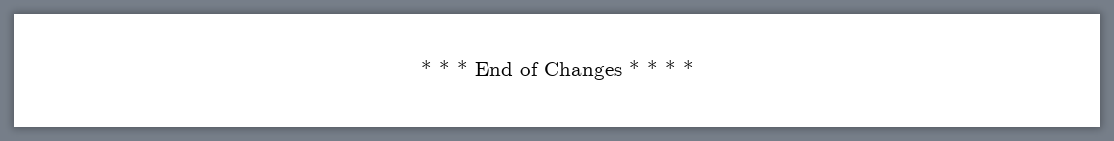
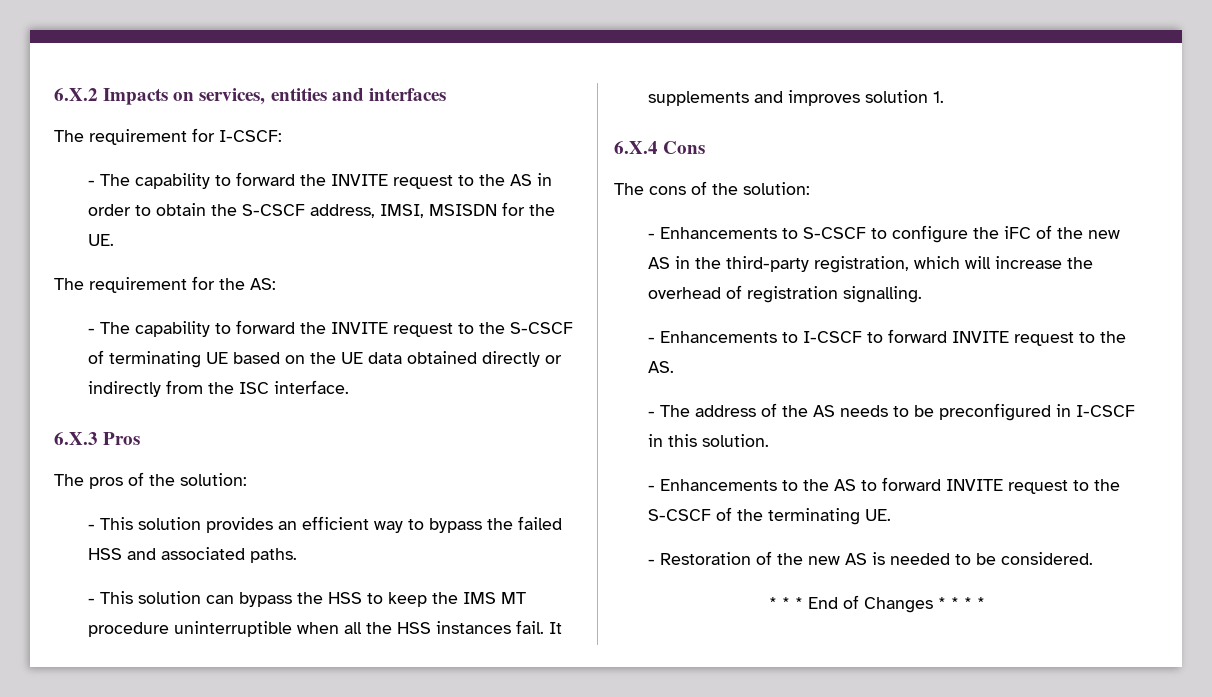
(420, 68) none -> [54,88,446,105] [54,128,282,145] [88,172,553,189] [88,202,556,218] [88,234,115,246] [54,276,276,293] [88,320,574,337] [88,350,563,368] [88,380,350,397] [54,432,141,445] [54,472,247,489] [88,516,563,533] [88,547,298,563] [88,591,527,607] [88,620,563,637] [648,90,945,106] [614,141,706,154] [614,181,810,195] [648,225,1121,243] [648,256,1094,273] [648,285,923,303] [648,329,1127,346] [648,361,675,373] [648,403,1136,421] [648,434,770,447] [648,477,1121,494] [648,507,892,525] [648,551,1094,565] 6.X.2 Impacts on services, entities and interfaces // The requirement for I-CSCF: // - The capability to forward the INVITE request to the AS in order to obtain the S-CSCF address, IMSI, MSISDN for the UE. // The requirement for the AS: // - The capability to forward the INVITE request to the S-CSCF of terminating UE based on the UE data obtained directly or indirectly from the ISC interface. // 6.X.3 Pros // The pros of the solution: // - This solution provides an efficient way to bypass the failed HSS and associated paths. // - This solution can bypass the HSS to keep the IMS MT procedure uninterruptible when all the HSS instances fail. It supplements and improves solution 1. // 6.X.4 Cons // The cons of the solution: // - Enhancements to S-CSCF to configure the iFC of the new AS in the third-party registration, which will increase the overhead of registration signalling. // - Enhancements to I-CSCF to forward INVITE request to the AS. // - The address of the AS needs to be preconfigured in I-CSCF in this solution. // - Enhancements to the AS to forward INVITE request to the S-CSCF of the terminating UE. // - Restoration of the new AS is needed to be considered. //

